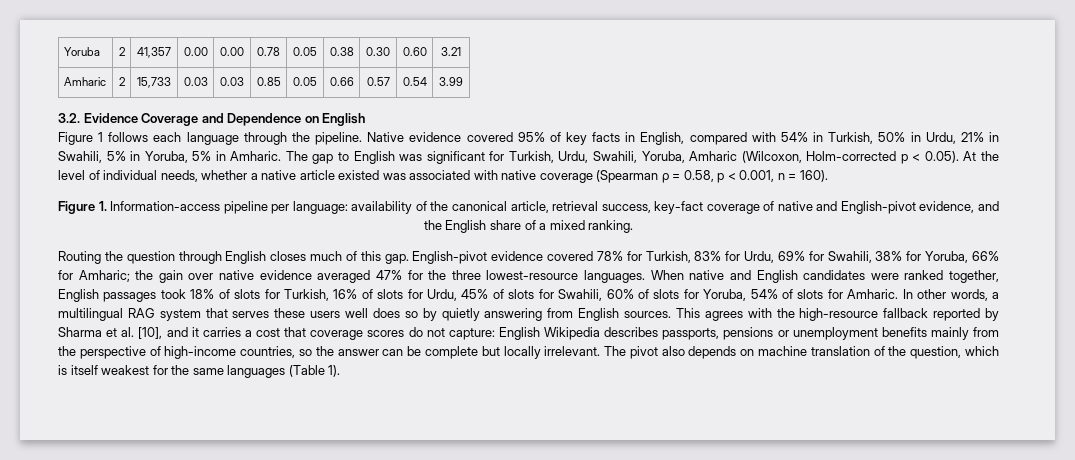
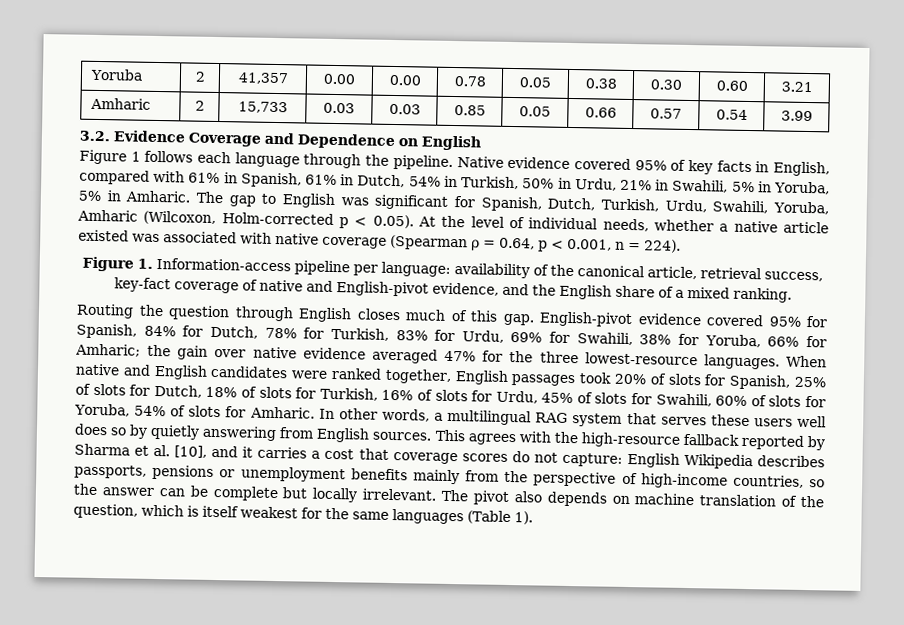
(776, 137) none -> [188,172,406,188] 61% in Spanish, 61% in Dutch,
(505, 156) none -> [480,196,596,212] Spanish, Dutch,
[683,170,714,182] 0.58, -> [499,237,535,250] 0.64,
[799,170,828,182] 160). -> [644,239,681,253] 224).
(594, 256) none -> [768,316,827,328] [76,323,258,339] 95% for Spanish, 84% for Dutch,
(186, 294) none -> [613,373,827,390] [75,383,202,398] 20% of slots for Spanish, 25% of slots for Dutch,

